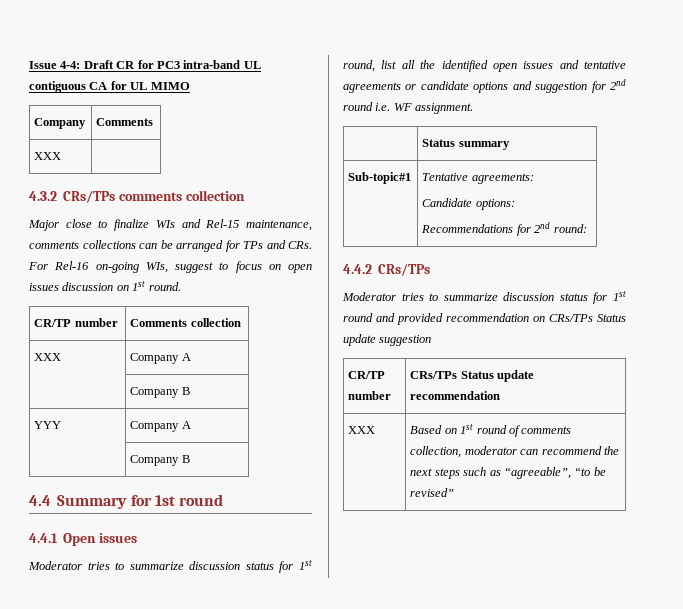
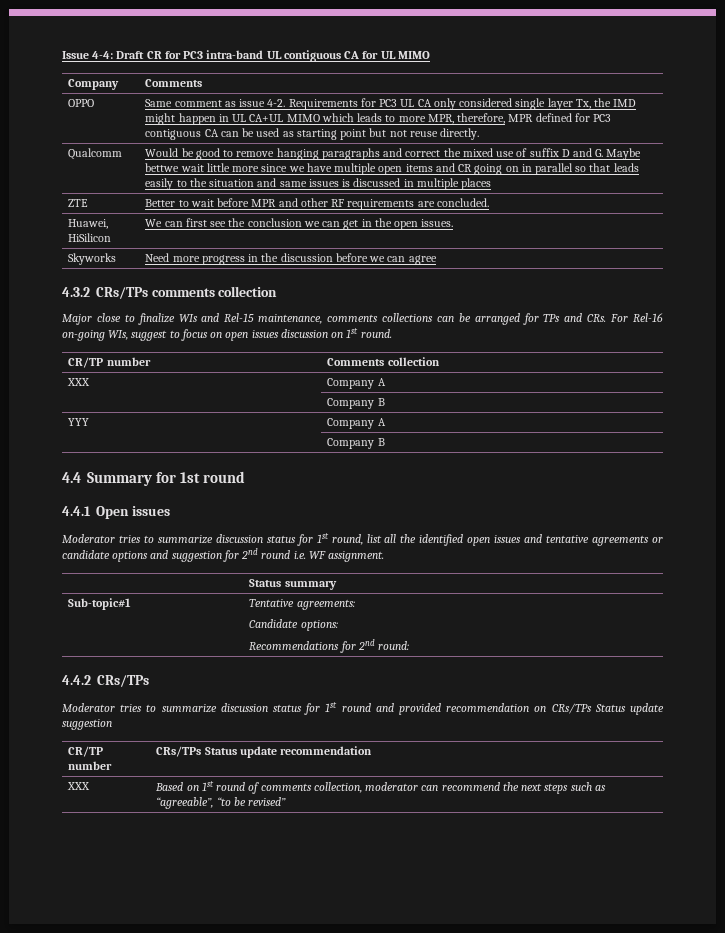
[34,152,62,160] XXX | -> [68,99,95,107] [145,98,637,110] [145,113,611,125] [145,128,480,140] [68,148,123,160] [145,148,642,160] [145,163,639,175] [145,178,492,190] [68,199,89,207] [145,198,489,210] [68,219,109,229] [68,233,112,242] [145,218,454,230] [68,253,117,265] [145,253,437,265] OPPO | Same comment as issue 4-2. Requirements for PC3 UL CA only considered single layer Tx, the IMD might happen in UL CA+UL MIMO which leads to more MPR, therefore, MPR defined for PC3 contiguous CA can be used as starting point but not reuse directly. // Qualcomm | Would be good to remove hanging paragraphs and correct the mixed use of suffix D and G. Maybe bettwe wait little more since we have multiple open items and CR going on in parallel so that leads easily to the situation and same issues is discussed in multiple places // ZTE | Better to wait before MPR and other RF requirements are concluded. // Huawei, HiSilicon | We can first see the conclusion we can get in the open issues. // Skyworks | Need more progress in the discussion before we can agree

